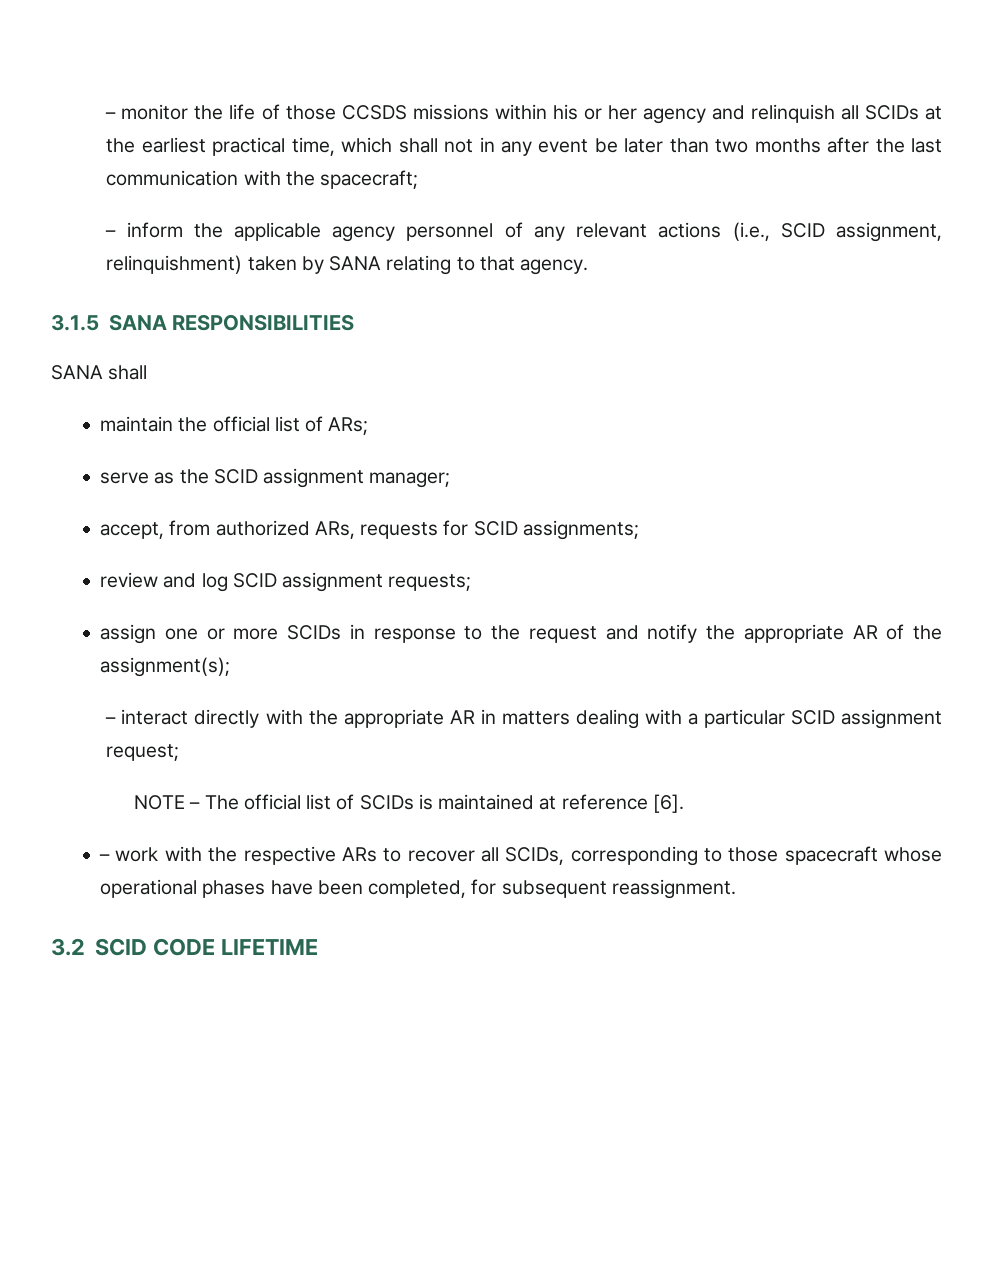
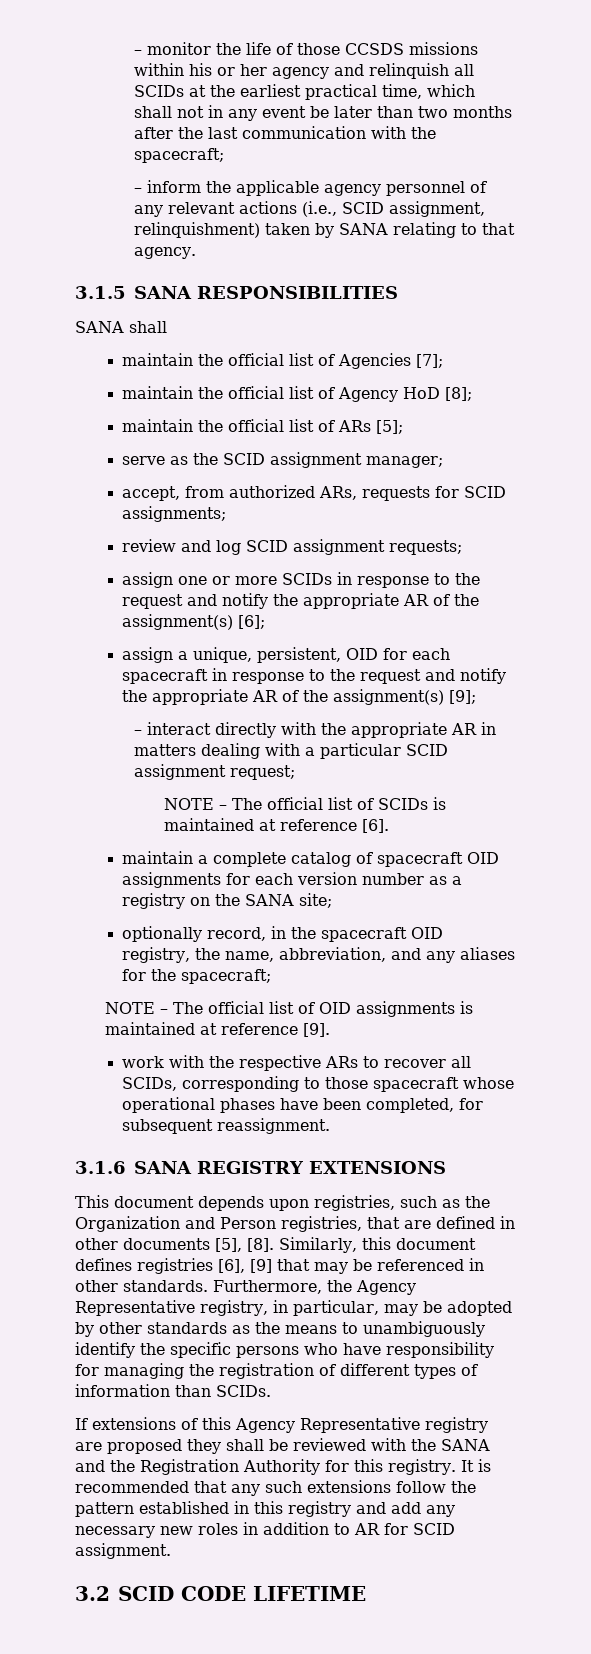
[328,417,369,435] ARs; -> [338,353,444,369] [122,386,473,402] [122,419,404,434] Agencies [7]; // maintain the official list of Agency HoD [8]; // maintain the official list of ARs [5];
[100,657,231,677] assignment(s); -> [122,614,266,630] [122,647,451,663] [122,668,507,684] [122,689,477,705] assignment(s) [6]; // assign a unique, persistent, OID for each spacecraft in response to the request and notify the appropriate AR of the assignment(s) [9];
[99,854,111,861] – -> [122,851,500,867] [122,872,463,888] [122,893,333,909] [122,926,444,942] [122,947,516,963] [122,969,272,984] [104,1001,473,1017] [104,1022,330,1037] maintain a complete catalog of spacecraft OID assignments for each version number as a registry on the SANA site; // optionally record, in the spacecraft OID registry, the name, abbreviation, and any aliases for the spacecraft; // NOTE – The official list of OID assignments is maintained at reference [9]. //
(736, 889) none -> [75,1161,446,1174] [75,1195,490,1211] [75,1216,515,1232] [75,1237,476,1253] [75,1258,484,1274] [75,1280,416,1295] [75,1300,512,1316] [75,1321,485,1337] [75,1342,494,1358] [75,1363,478,1379] [75,1384,271,1397] [75,1417,488,1433] [75,1438,490,1454] [75,1459,491,1475] [75,1480,476,1496] [75,1501,455,1517] [75,1522,455,1538] [75,1543,171,1559] // 3.1.6 SANA REGISTRY EXTENSIONS // This document depends upon registries, such as the Organization and Person registries, that are defined in other documents [5], [8]. Similarly, this document defines registries [6], [9] that may be referenced in other standards. Furthermore, the Agency Representative registry, in particular, may be adopted by other standards as the means to unambiguously identify the specific persons who have responsibility for managing the registration of different types of information than SCIDs. // If extensions of this Agency Representative registry are proposed they shall be reviewed with the SANA and the Registration Authority for this registry. It is recommended that any such extensions follow the pattern established in this registry and add any necessary new roles in addition to AR for SCID assignment.

